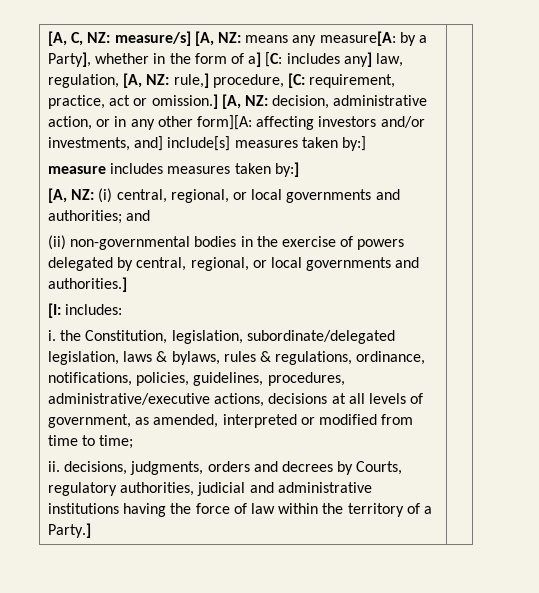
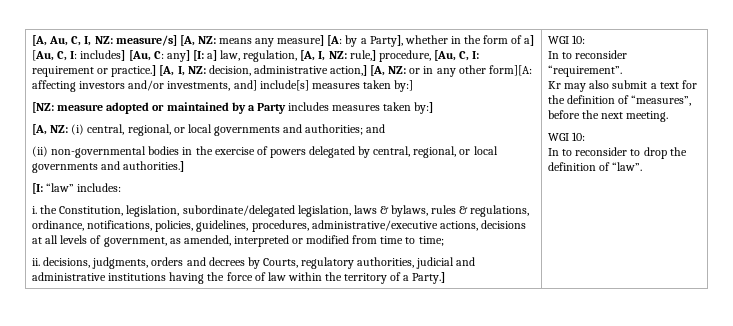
[48,31,84,46] [A, C, -> [32,35,92,46] [A, Au, C, I,
[319,31,396,46] measure[A: -> [277,35,343,46] measure] [A:
[265,52,372,67] [C: includes any] -> [32,50,217,62] [Au, C, I: includes] [Au, C: any] [I: a]
(143, 80) none -> [318,51,326,61] I,
[287,73,396,88] [48,94,428,109] [48,116,93,130] [C: requirement, practice, act or omission.] [A, NZ: decision, administrative action, -> [433,50,480,61] [32,65,407,77] [Au, C, I: requirement or practice.] [A, I, NZ: decision, administrative action,] [A, NZ:
[48,166,107,174] measure -> [32,102,286,114] [NZ: measure adopted or maintained by a Party
(62, 310) none -> [46,183,75,192] “law”
(92, 530) none -> [548,35,586,44] [548,50,628,59] [548,65,623,77] [548,80,697,92] [548,95,692,106] [548,110,669,122] [548,132,586,141] [548,147,687,159] [548,162,643,171] WGI 10: // In to reconsider “requirement”. // Kr may also submit a text for the definition of “measures”, before the next meeting. // WGI 10: // In to reconsider to drop the definition of “law”.

